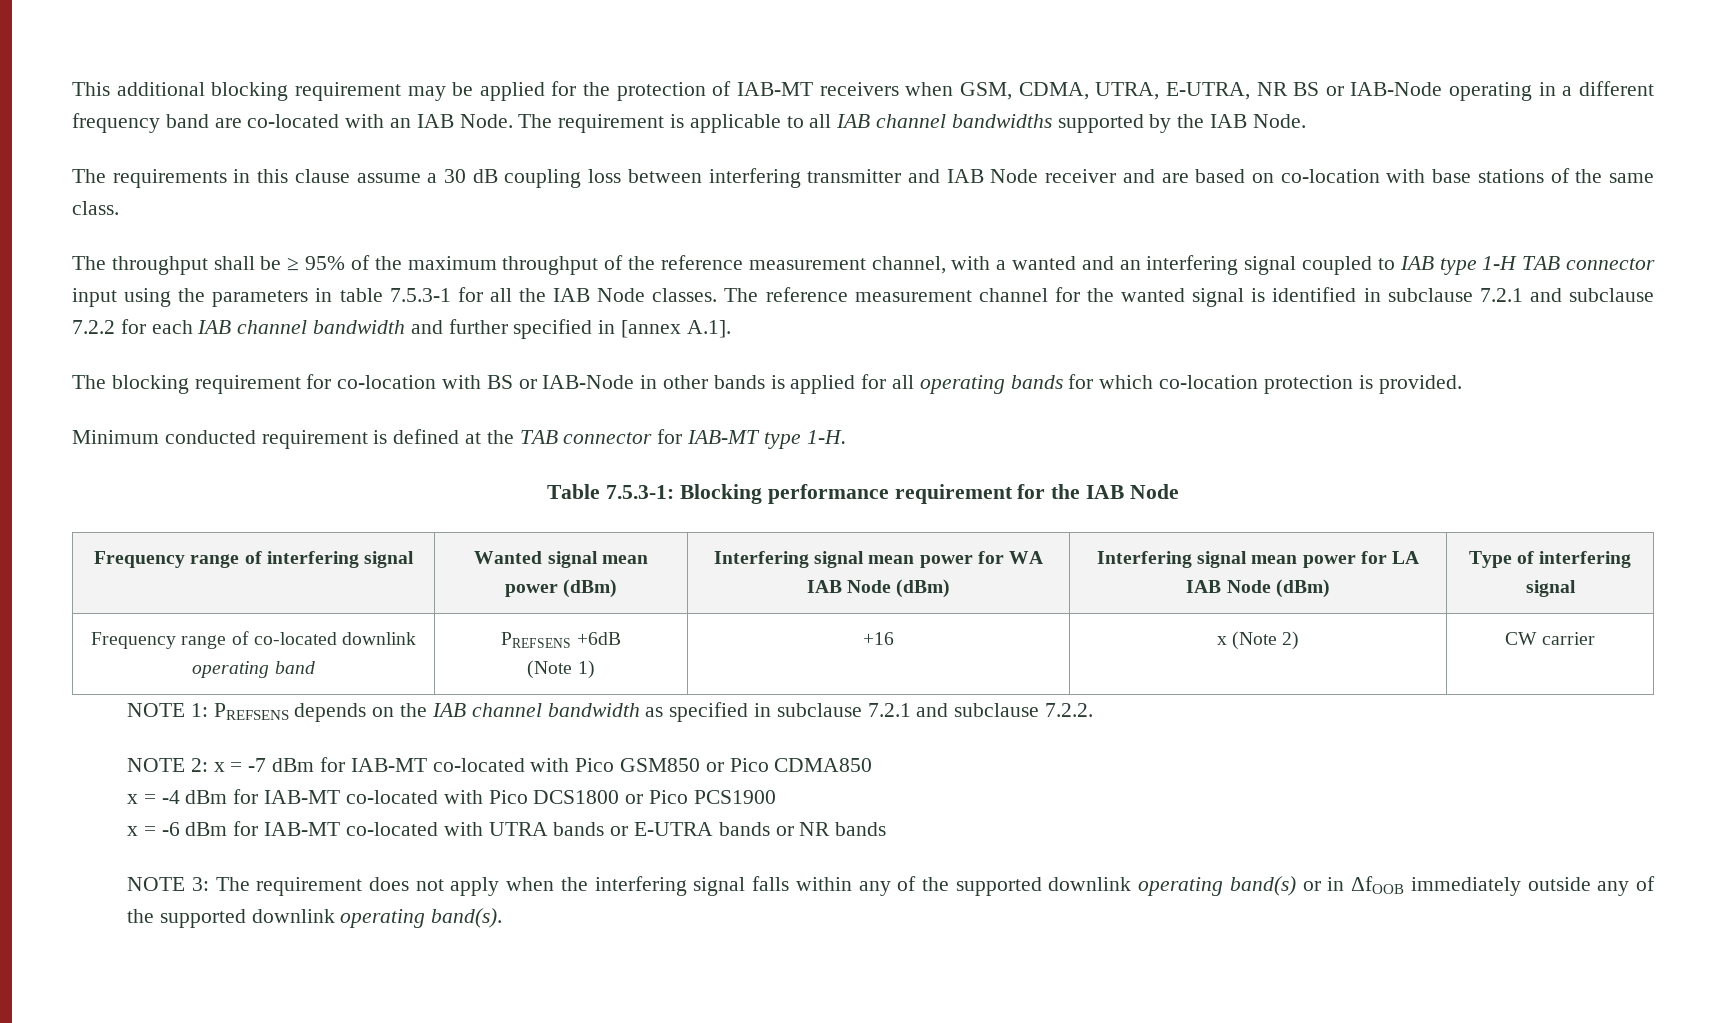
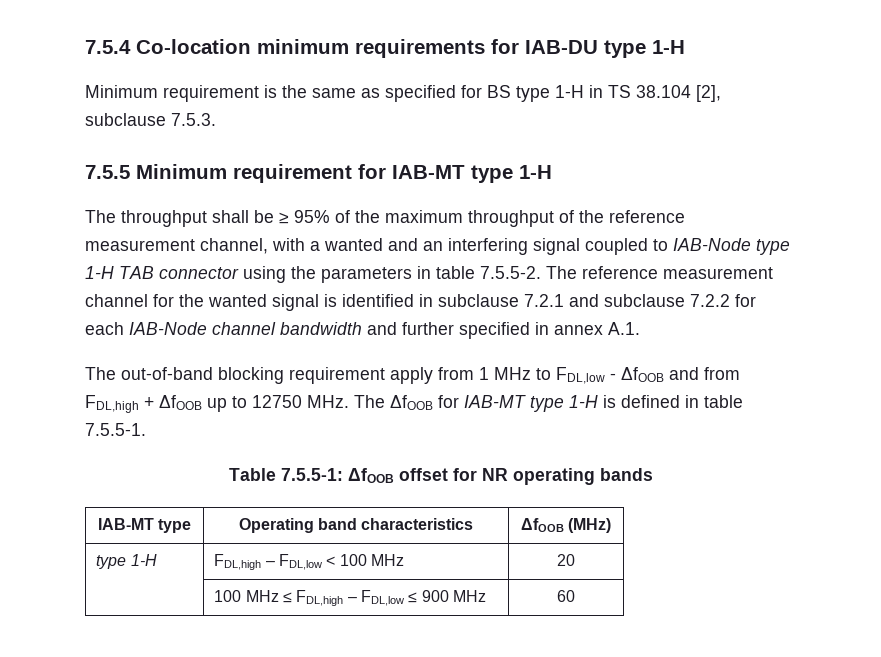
[72,81,1655,101] [72,113,1306,133] [72,168,1655,188] [72,201,119,215] This additional blocking requirement may be applied for the protection of IAB-MT receivers when GSM, CDMA, UTRA, E-UTRA, NR BS or IAB-Node operating in a different frequency band are co-located with an IAB Node. The requirement is applicable to all IAB channel bandwidths supported by the IAB Node. // The requirements in this clause assume a 30 dB coupling loss between interfering transmitter and IAB Node receiver and are based on co-location with base stations of the same class. -> [85,39,685,58] [85,85,721,102] [85,113,216,126] [85,164,552,183] 7.5.4 Co-location minimum requirements for IAB-DU type 1-H // Minimum requirement is the same as specified for BS type 1-H in TS 38.104 [2], subclause 7.5.3. // 7.5.5 Minimum requirement for IAB-MT type 1-H
[1399,256,1434,270] IAB -> [673,238,751,251] IAB-Node
[72,288,117,307] input -> (239, 273) none
[389,287,718,302] 7.5.3-1 for all the IAB Node classes. -> [480,266,541,279] 7.5.5-2.
[197,320,232,334] IAB -> [129,322,207,335] IAB-Node
[621,320,731,338] [72,374,1462,394] [72,429,846,449] [547,484,1179,504] [93,551,415,568] [474,551,648,568] [504,579,618,598] [713,551,1044,568] [806,579,951,598] [1096,551,1420,568] [1186,579,1330,598] [1468,551,1632,568] [1525,580,1576,597] [90,631,417,649] [192,661,315,678] [501,632,621,648] [527,660,595,679] [863,632,894,645] [1216,631,1300,650] [1505,632,1595,645] [127,702,1093,722] [127,757,873,772] [127,789,776,804] [127,821,887,836] [127,876,1655,896] [127,908,503,928] [annex A.1]. // The blocking requirement for co-location with BS or IAB-Node in other bands is applied for all operating bands for which co-location protection is provided. // Minimum conducted requirement is defined at the TAB connector for IAB-MT type 1-H. // Table 7.5.3-1: Blocking performance requirement for the IAB Node // Frequency range of interfering signal | Wanted signal mean power (dBm) | Interfering signal mean power for WA IAB Node (dBm) | Interfering signal mean power for LA IAB Node (dBm) | Type of interfering signal // Frequency range of co-located downlink operating band | PREFSENS +6dB // (Note 1) | +16 | x (Note 2) | CW carrier // NOTE 1: PREFSENS depends on the IAB channel bandwidth as specified in subclause 7.2.1 and subclause 7.2.2. // NOTE 2: x = -7 dBm for IAB-MT co-located with Pico GSM850 or Pico CDMA850 // x = -4 dBm for IAB-MT co-located with Pico DCS1800 or Pico PCS1900 // x = -6 dBm for IAB-MT co-located with UTRA bands or E-UTRA bands or NR bands // NOTE 3: The requirement does not apply when the interfering signal falls within any of the supported downlink operating band(s) or in ΔfOOB immediately outside any of the supported downlink operating band(s). -> [554,322,640,335] [85,367,740,384] [85,395,743,413] [85,423,146,436] [228,468,653,485] [97,518,192,533] [238,518,474,533] [520,518,612,533] [96,554,157,569] [214,554,404,570] [557,554,575,566] [214,590,486,606] [557,590,575,602] annex A.1. // The out-of-band blocking requirement apply from 1 MHz to FDL,low - ΔfOOB and from FDL,high + ΔfOOB up to 12750 MHz. The ΔfOOB for IAB-MT type 1-H is defined in table 7.5.5-1. // Table 7.5.5-1: ΔfOOB offset for NR operating bands // IAB-MT type | Operating band characteristics | ΔfOOB (MHz) // type 1-H | FDL,high – FDL,low < 100 MHz | 20 // | 100 MHz ≤ FDL,high – FDL,low ≤ 900 MHz | 60

